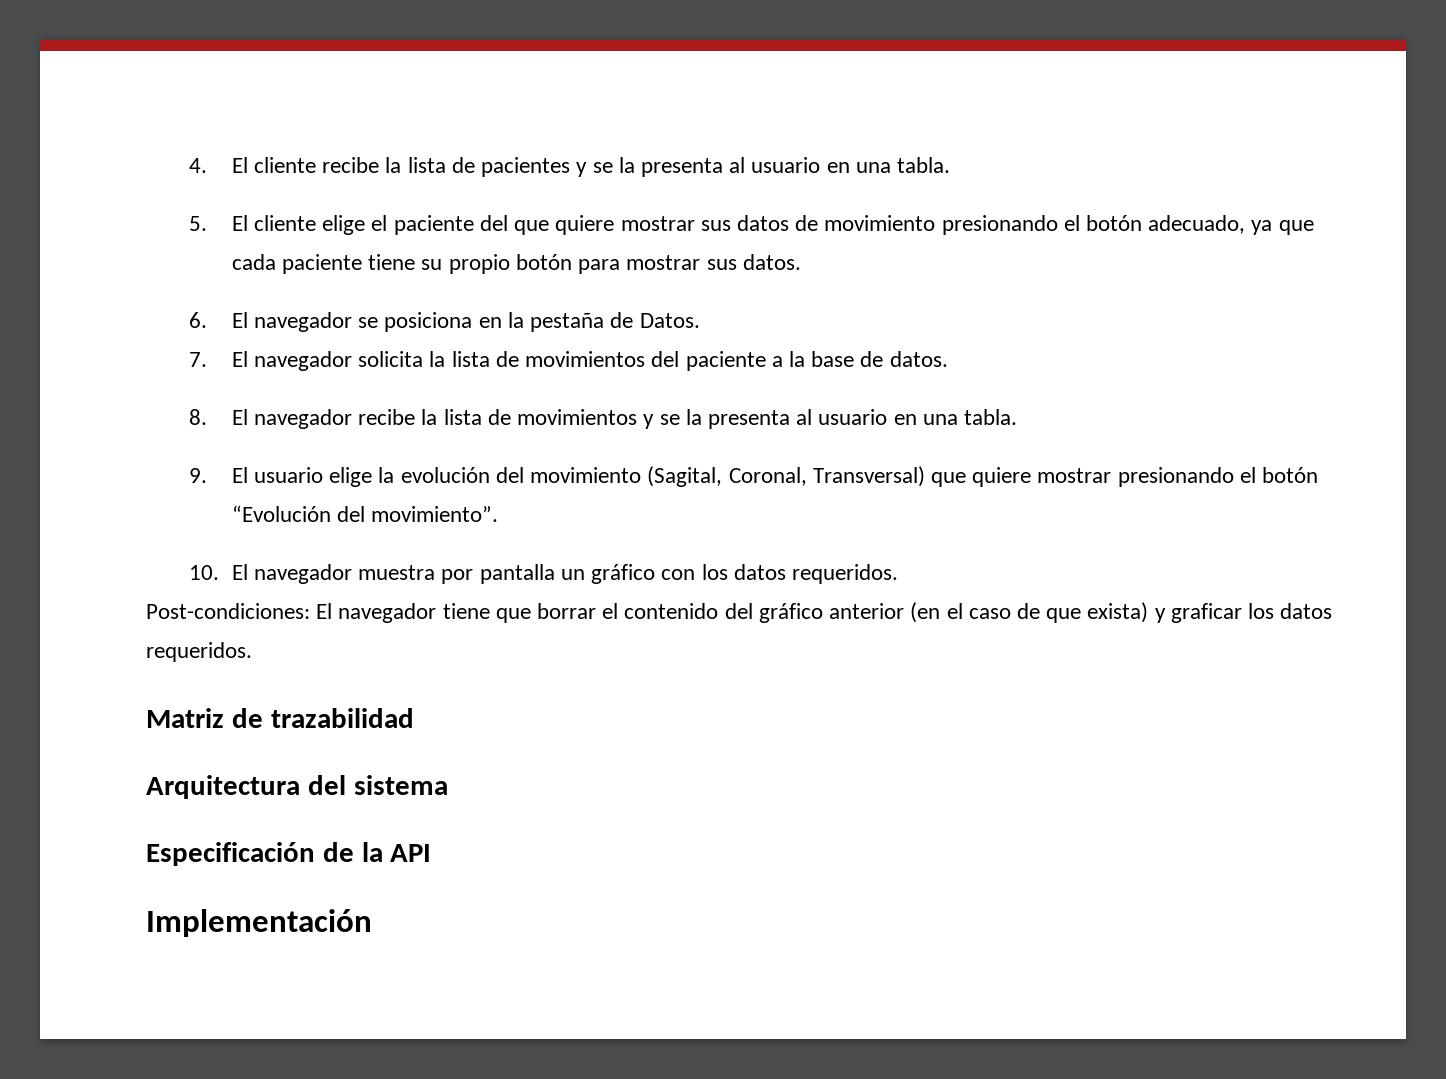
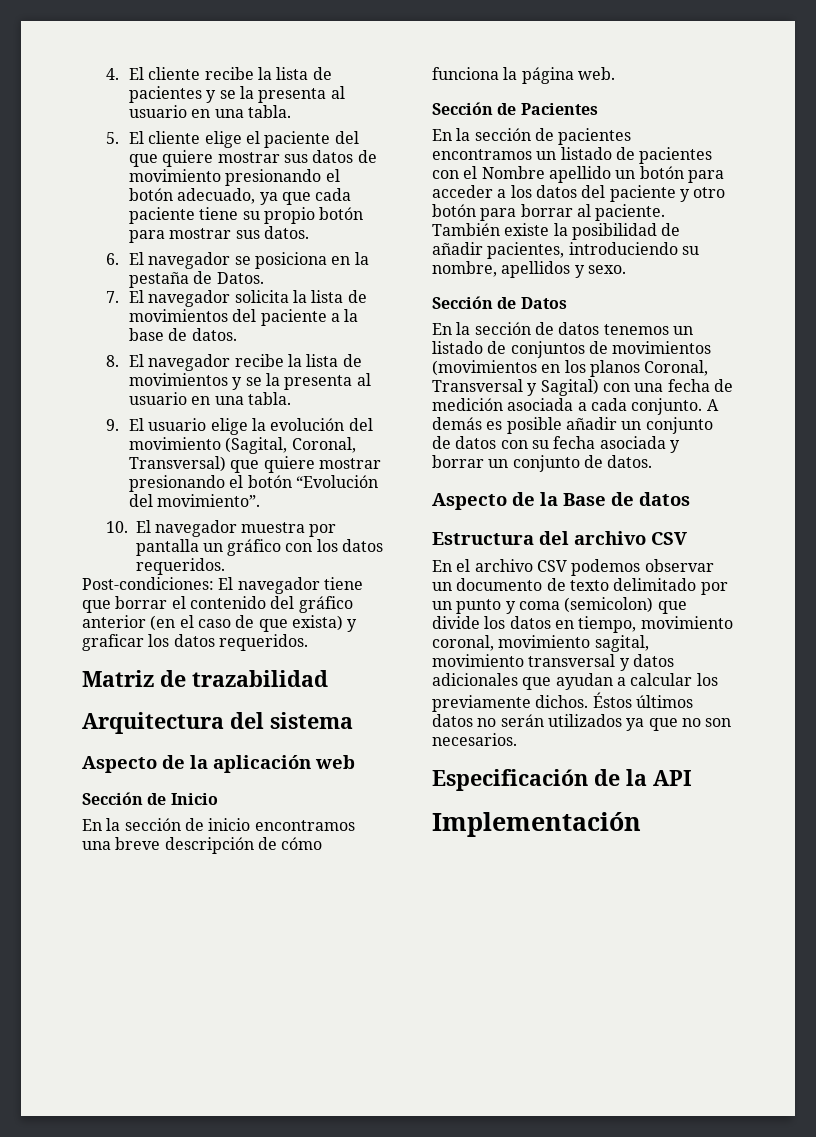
(448, 785) none -> [82,755,355,773] [82,792,218,805] [82,818,355,831] [82,837,323,854] [432,67,615,84] [432,102,598,115] [432,128,632,145] [432,147,713,164] [432,166,724,183] [432,185,726,202] [432,204,666,221] [432,223,681,240] [432,242,699,259] [432,261,626,278] [432,296,567,309] [432,322,693,335] [432,341,712,358] [432,360,709,377] [432,379,733,396] [432,398,719,415] [432,417,713,434] [432,436,680,453] [432,455,653,472] [432,492,690,510] [432,531,687,545] [432,559,714,576] [432,578,728,595] [432,597,687,614] [432,616,733,633] [432,635,649,652] [432,654,674,671] [432,673,718,690] [432,692,693,712] [432,714,732,731] [432,733,517,746] // Aspecto de la aplicación web // Sección de Inicio // En la sección de inicio encontramos una breve descripción de cómo funciona la página web. // Sección de Pacientes // En la sección de pacientes encontramos un listado de pacientes con el Nombre apellido un botón para acceder a los datos del paciente y otro botón para borrar al paciente. También existe la posibilidad de añadir pacientes, introduciendo su nombre, apellidos y sexo. // Sección de Datos // En la sección de datos tenemos un listado de conjuntos de movimientos (movimientos en los planos Coronal, Transversal y Sagital) con una fecha de medición asociada a cada conjunto. A demás es posible añadir un conjunto de datos con su fecha asociada y borrar un conjunto de datos. // Aspecto de la Base de datos // Estructura del archivo CSV // En el archivo CSV podemos observar un documento de texto delimitado por un punto y coma (semicolon) que divide los datos en tiempo, movimiento coronal, movimiento sagital, movimiento transversal y datos adicionales que ayudan a calcular los previamente dichos. Éstos últimos datos no serán utilizados ya que no son necesarios.

